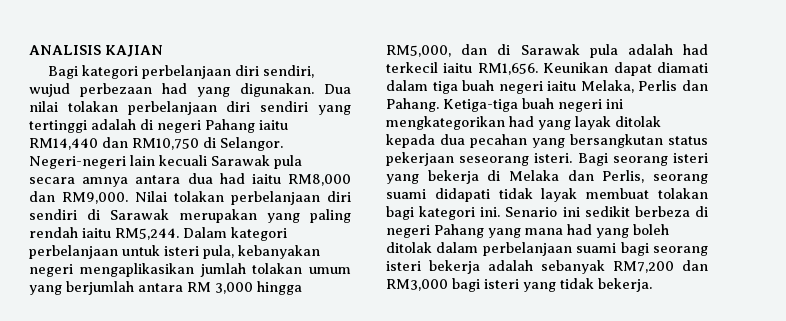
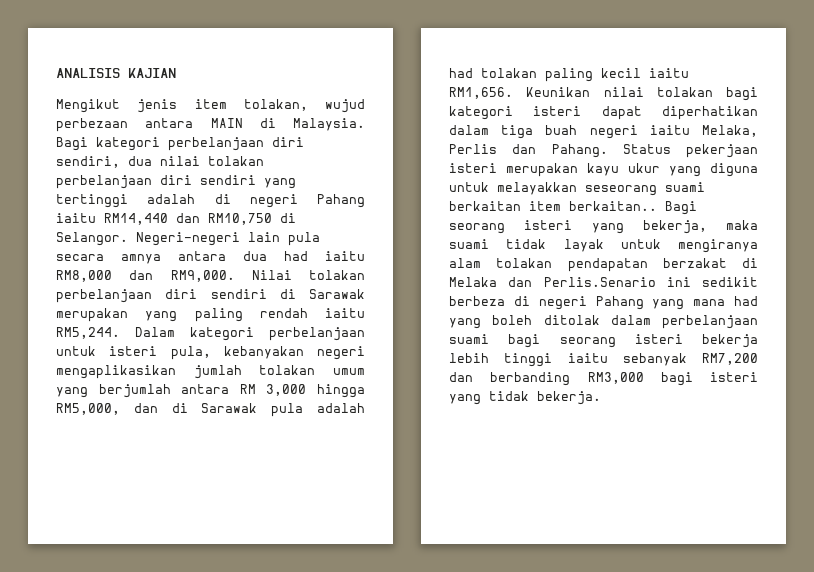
(163, 51) none -> [56,99,365,113] [56,118,365,132] Mengikut jenis item tolakan, wujud perbezaan antara MAIN di Malaysia.
[29,83,351,97] wujud perbezaan had yang digunakan. Dua -> [128,156,152,166] dua
[159,155,270,166] kecuali Sarawak -> (280, 237) none
[386,62,708,76] terkecil iaitu RM1,656. Keunikan dapat diamati -> [481,68,689,82] [449,87,758,101] [449,106,758,120] tolakan paling kecil iaitu RM1,656. Keunikan nilai tolakan bagi kategori isteri dapat diperhatikan
[443,98,623,112] [386,116,661,130] [386,134,708,148] [386,152,708,166] [386,170,708,184] [386,188,708,202] [386,206,558,220] Ketiga-tiga buah negeri ini mengkategorikan had yang layak ditolak kepada dua pecahan yang bersangkutan status pekerjaan seseorang isteri. Bagi seorang isteri yang bekerja di Melaka dan Perlis, seorang suami didapati tidak layak membuat tolakan bagi kategori ini. Senario -> [622,144,758,158] [449,163,758,177] [449,182,705,196] [449,201,697,215] [449,220,758,234] [449,239,758,253] [449,258,758,272] [449,277,656,287] Status pekerjaan isteri merupakan kayu ukur yang diguna untuk melayakkan seseorang suami berkaitan item berkaitan.. Bagi seorang isteri yang bekerja, maka suami tidak layak untuk mengiranya alam tolakan pendapatan berzakat di Melaka dan Perlis.Senario
[488,260,533,271] adalah -> [449,353,608,367] lebih tinggi iaitu
(708, 265) none -> [490,372,571,386] berbanding

